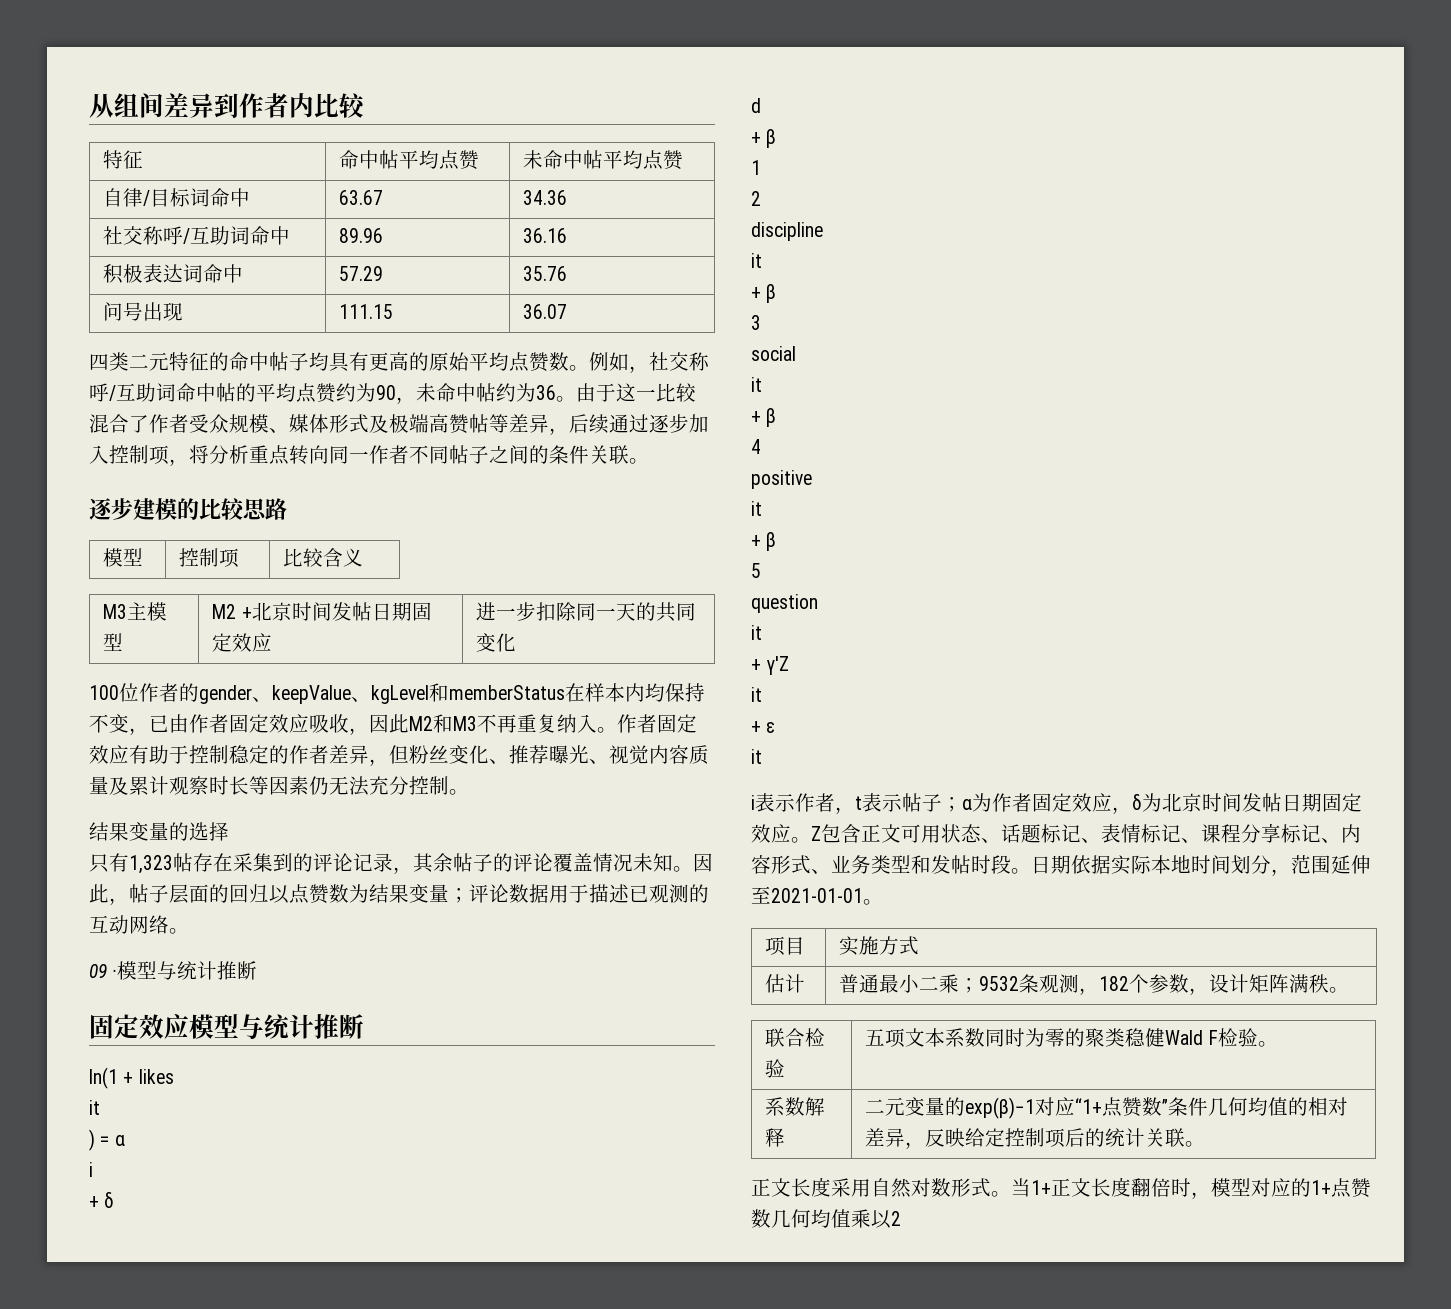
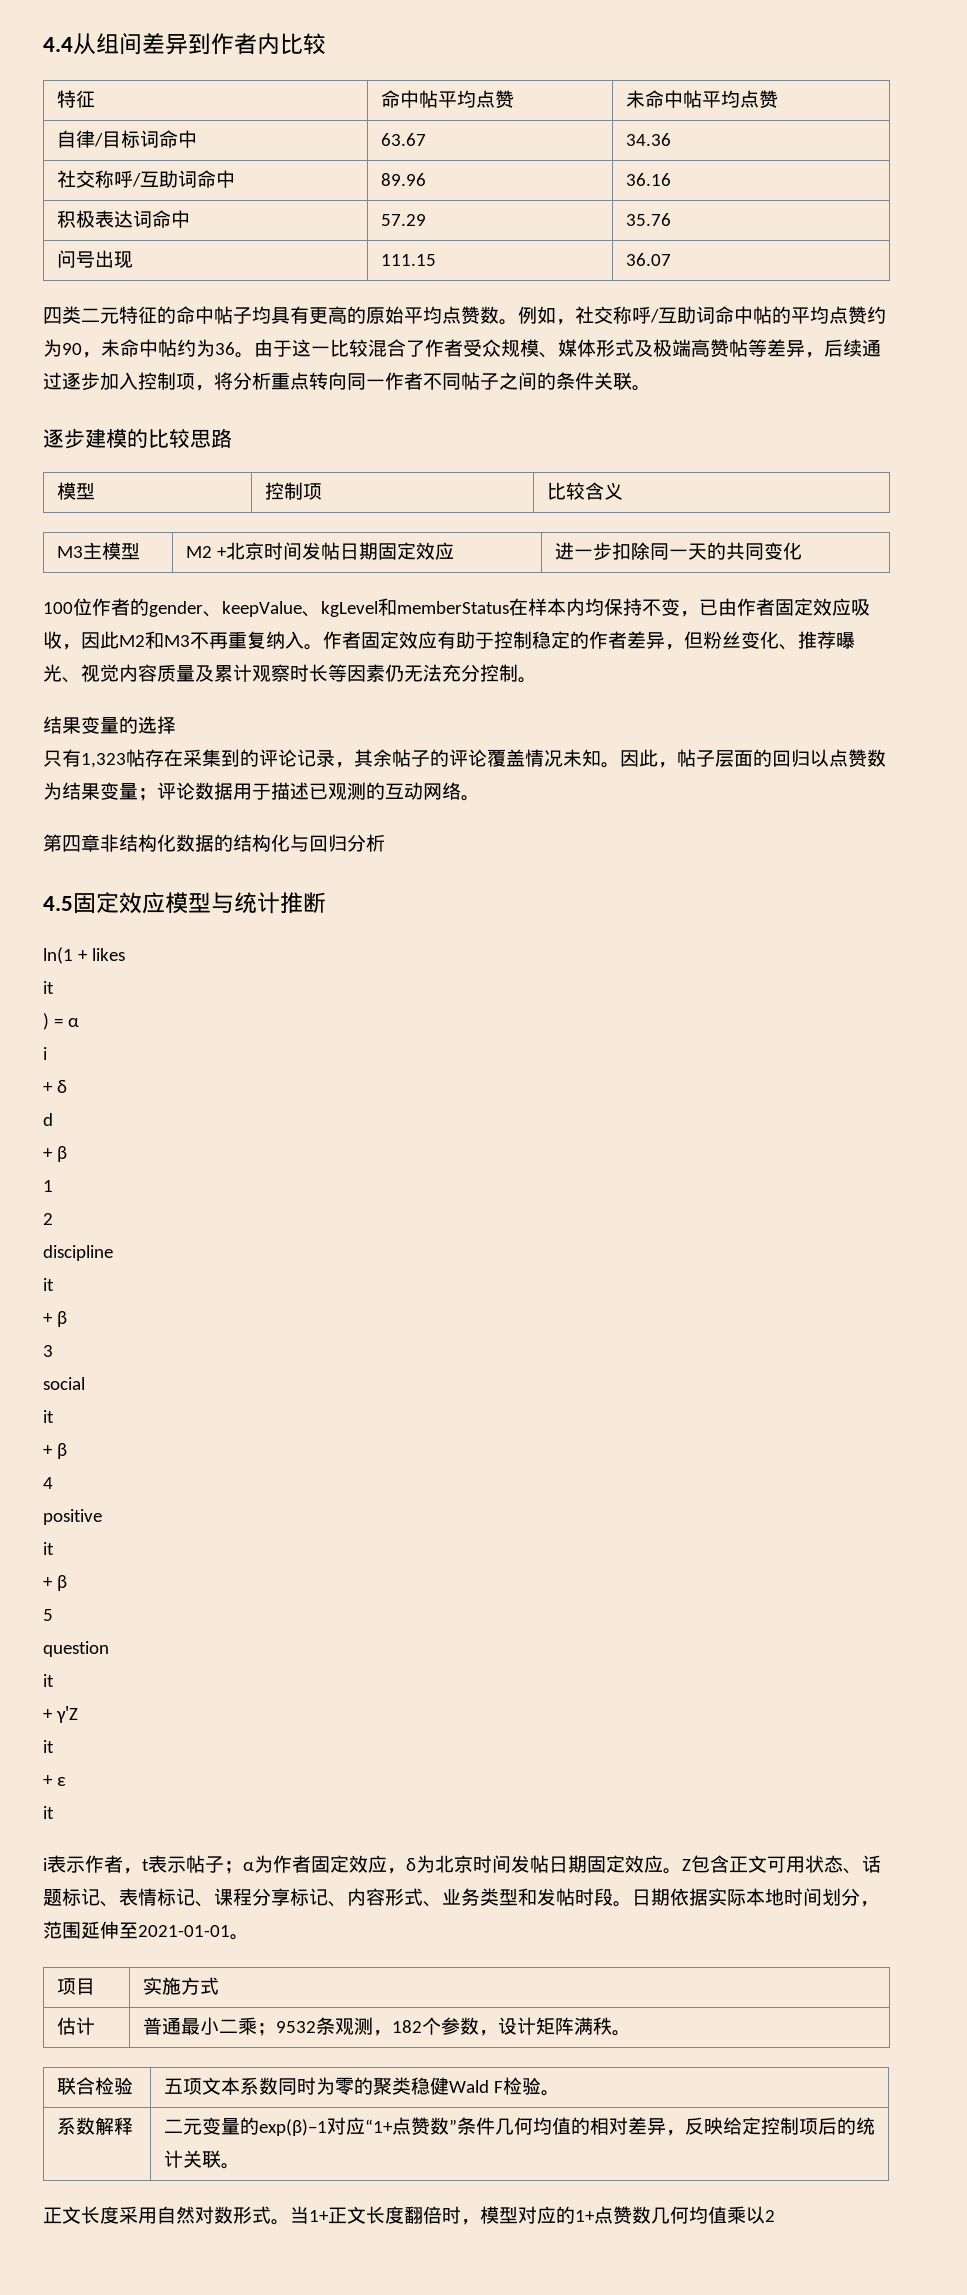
(89, 105) none -> [43,37,73,52] 4.4
[89,961,258,980] 09 ·模型与统计推断 // -> [43,834,385,852] [43,896,73,911] 第四章非结构化数据的结构化与回归分析 // 4.5

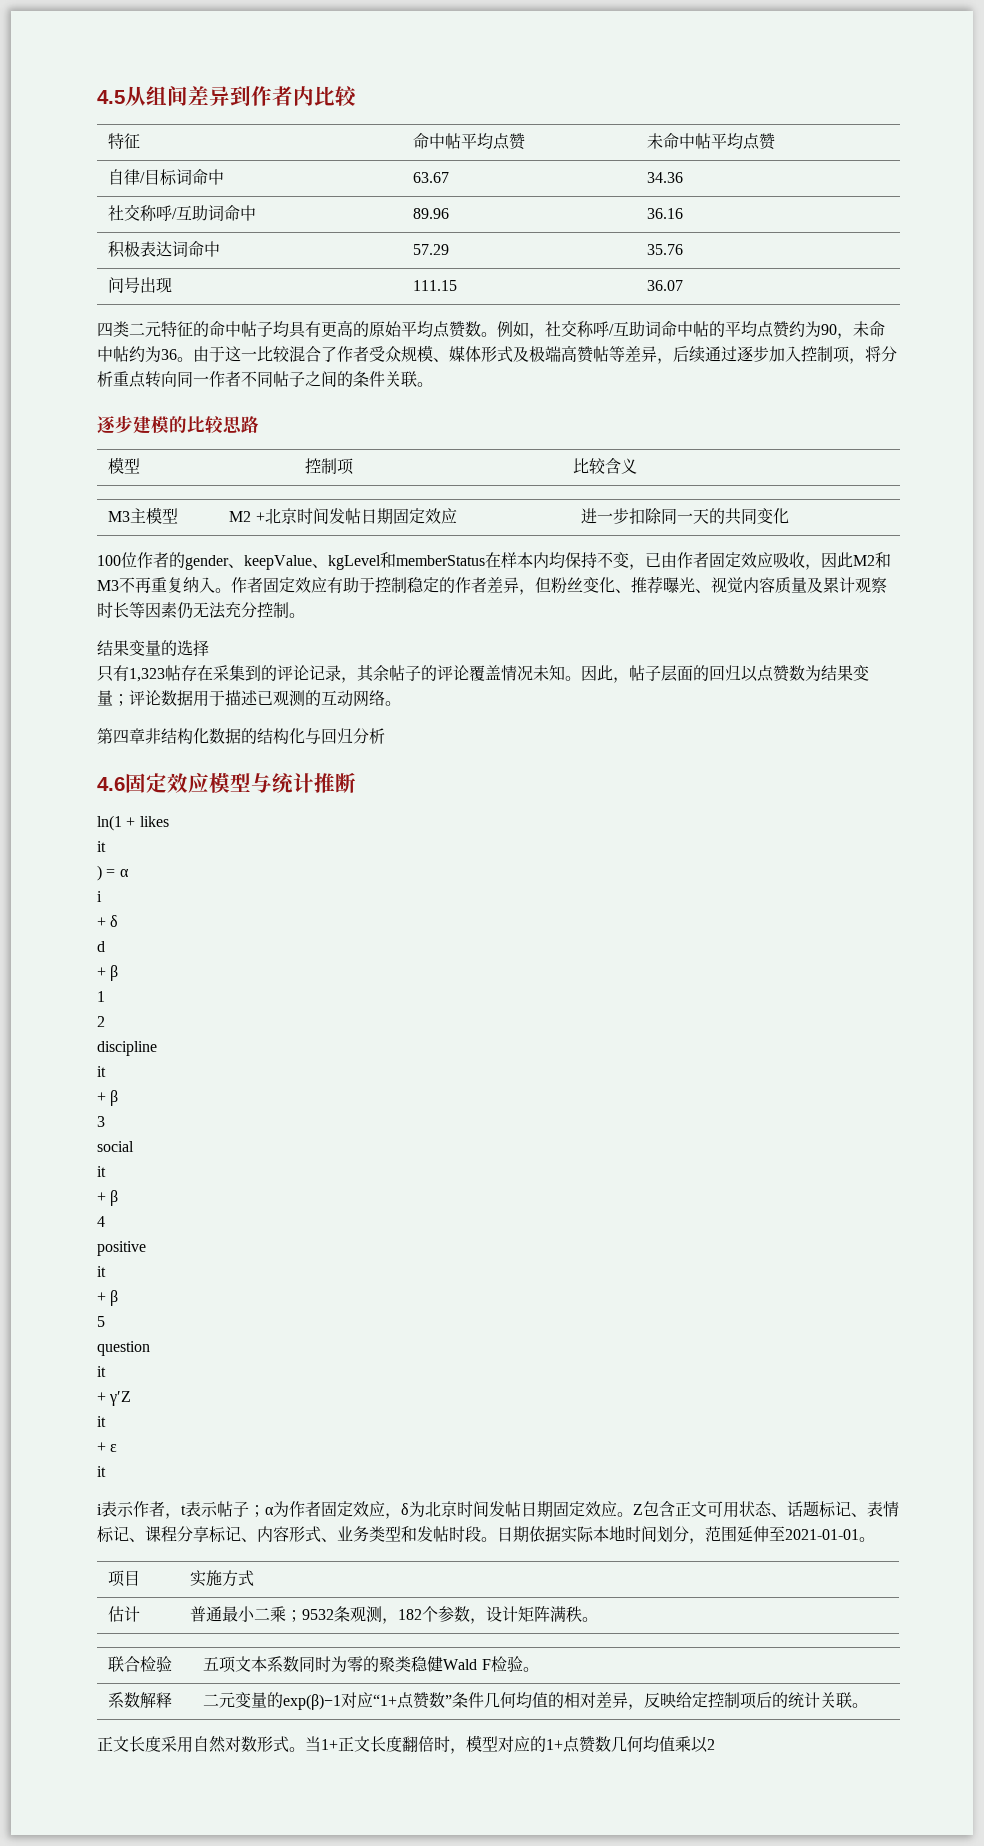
[43,37,73,52] 4.4 -> [97,90,125,104] 4.5
[43,896,73,911] 4.5 -> [97,777,125,791] 4.6

